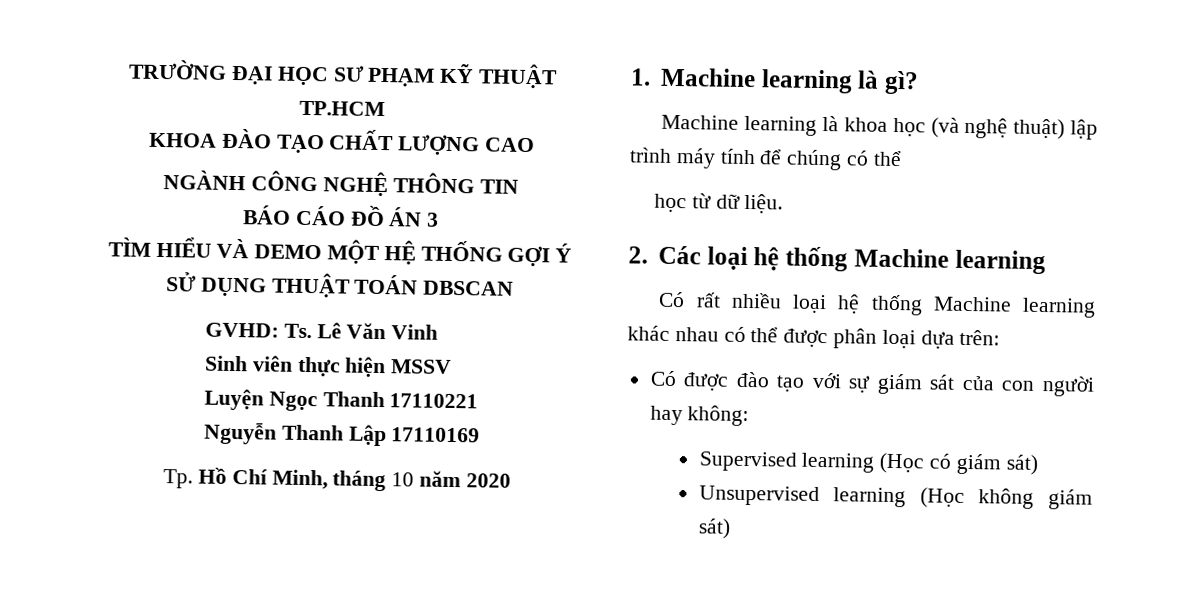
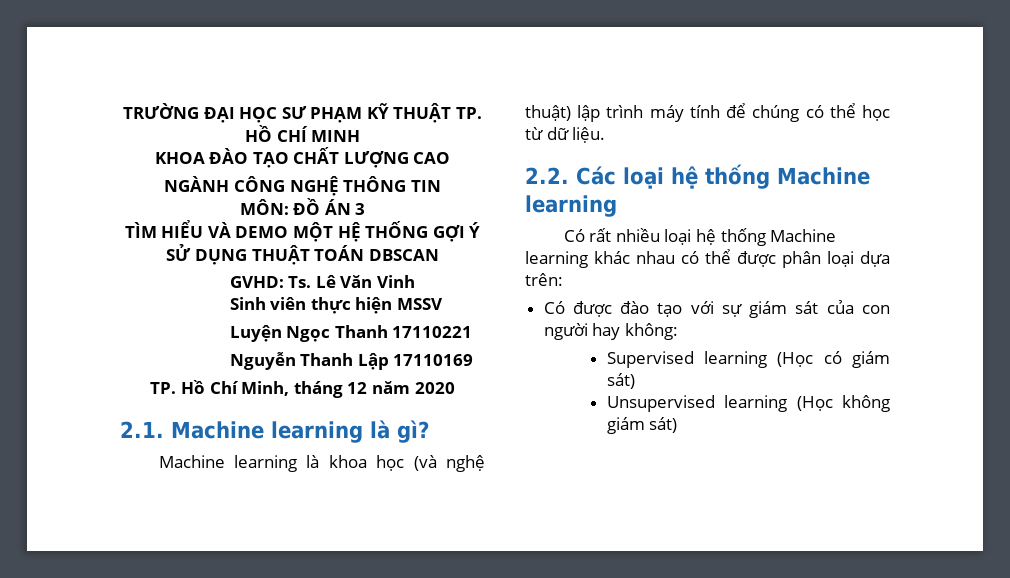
[299,100,385,117] TP.HCM -> [456,107,483,119] [244,125,361,142] TP. HỒ CHÍ MINH
[242,205,346,226] BÁO CÁO -> [239,199,289,215] MÔN:
[163,469,194,489] Tp. -> [150,382,177,394] TP.
[391,472,415,487] 10 -> [347,382,368,394] 12
[630,68,651,86] 1. -> [120,421,164,438] 2.1.
(902, 158) // -> (856, 110) none
[628,246,648,264] 2. -> [525,167,569,184] 2.2.

